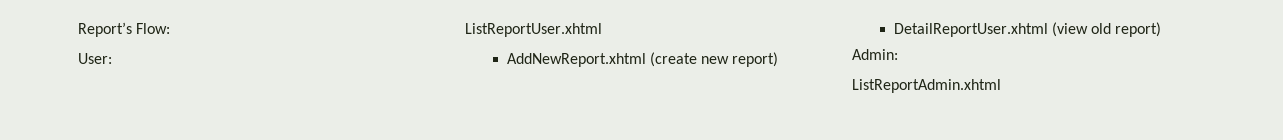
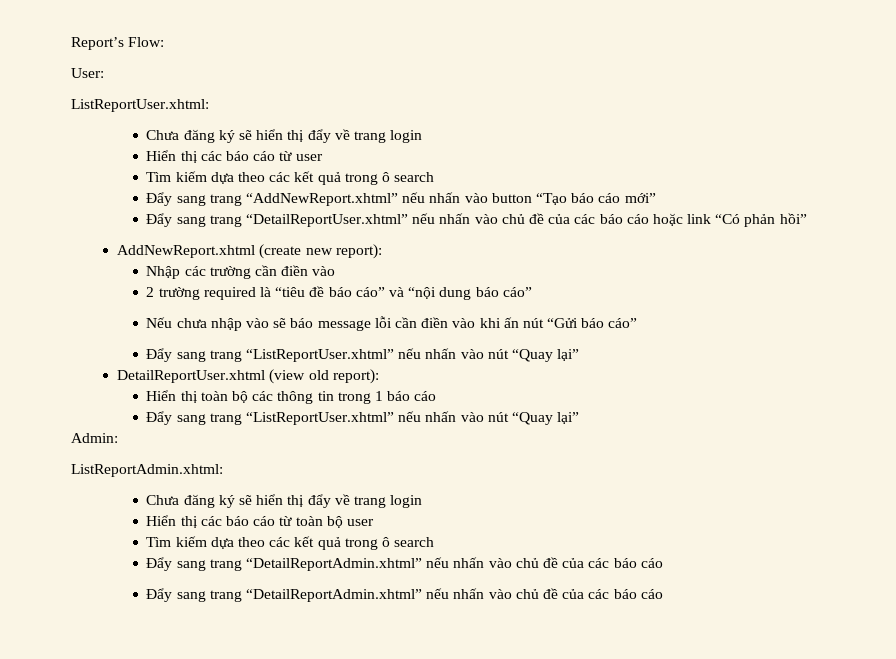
[465,23,602,37] [506,52,779,67] [893,22,1162,37] [852,49,898,60] [852,79,1001,93] ListReportUser.xhtml // AddNewReport.xhtml (create new report) // DetailReportUser.xhtml (view old report) // Admin: // ListReportAdmin.xhtml -> [71,99,209,112] [146,129,423,143] [146,150,323,163] [146,171,435,185] [146,192,656,206] [146,213,807,227] [117,244,382,259] [146,265,336,279] [146,286,532,300] [146,316,638,331] [146,348,580,362] [117,369,379,384] [146,390,437,404] [146,411,580,425] [71,433,118,443] [71,464,223,477] [146,494,423,508] [146,515,374,528] [146,536,435,550] [146,557,663,571] [146,588,663,602] ListReportUser.xhtml: // Chưa đăng ký sẽ hiển thị đẩy về trang login // Hiển thị các báo cáo từ user // Tìm kiếm dựa theo các kết quả trong ô search // Đẩy sang trang “AddNewReport.xhtml” nếu nhấn vào button “Tạo báo cáo mới” // Đẩy sang trang “DetailReportUser.xhtml” nếu nhấn vào chủ đề của các báo cáo hoặc link “Có phản hồi” // AddNewReport.xhtml (create new report): // Nhập các trường cần điền vào // 2 trường required là “tiêu đề báo cáo” và “nội dung báo cáo” // Nếu chưa nhập vào sẽ báo message lỗi cần điền vào khi ấn nút “Gửi báo cáo” // Đẩy sang trang “ListReportUser.xhtml” nếu nhấn vào nút “Quay lại” // DetailReportUser.xhtml (view old report): // Hiển thị toàn bộ các thông tin trong 1 báo cáo // Đẩy sang trang “ListReportUser.xhtml” nếu nhấn vào nút “Quay lại” // Admin: // ListReportAdmin.xhtml: // Chưa đăng ký sẽ hiển thị đẩy về trang login // Hiển thị các báo cáo từ toàn bộ user // Tìm kiếm dựa theo các kết quả trong ô search // Đẩy sang trang “DetailReportAdmin.xhtml” nếu nhấn vào chủ đề của các báo cáo // Đẩy sang trang “DetailReportAdmin.xhtml” nếu nhấn vào chủ đề của các báo cáo

